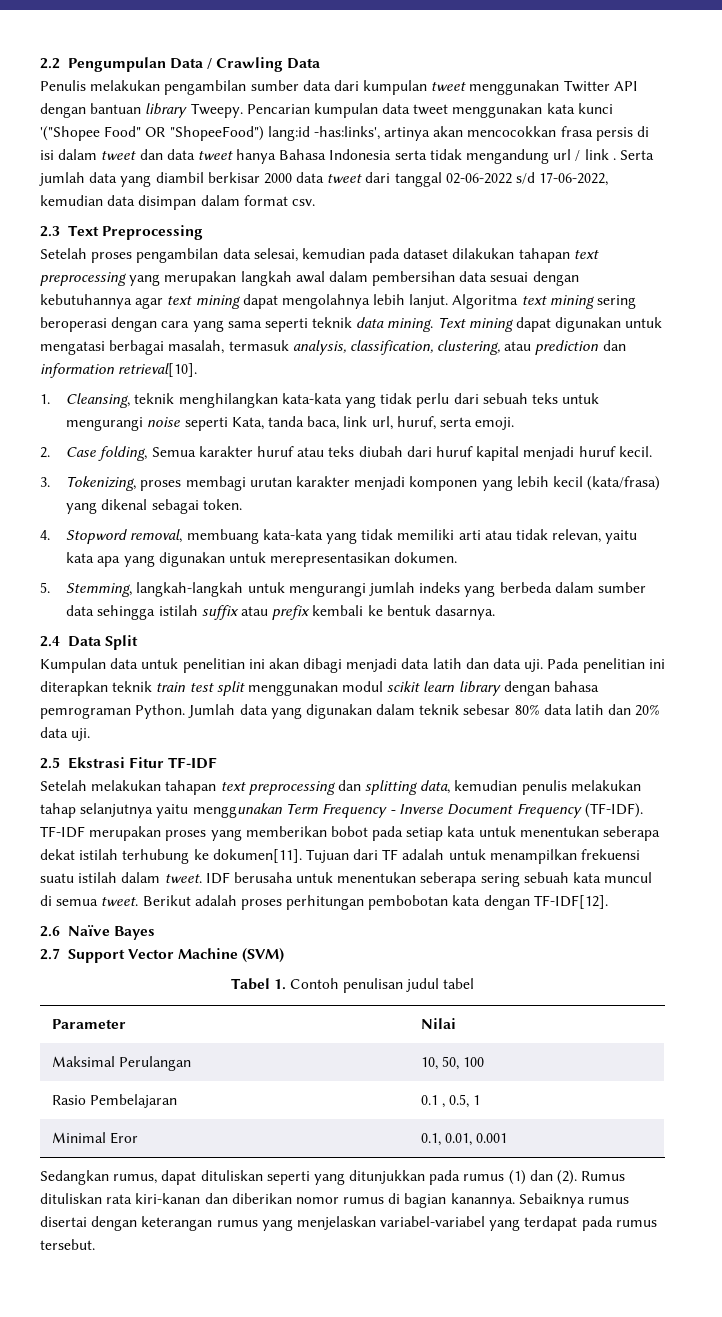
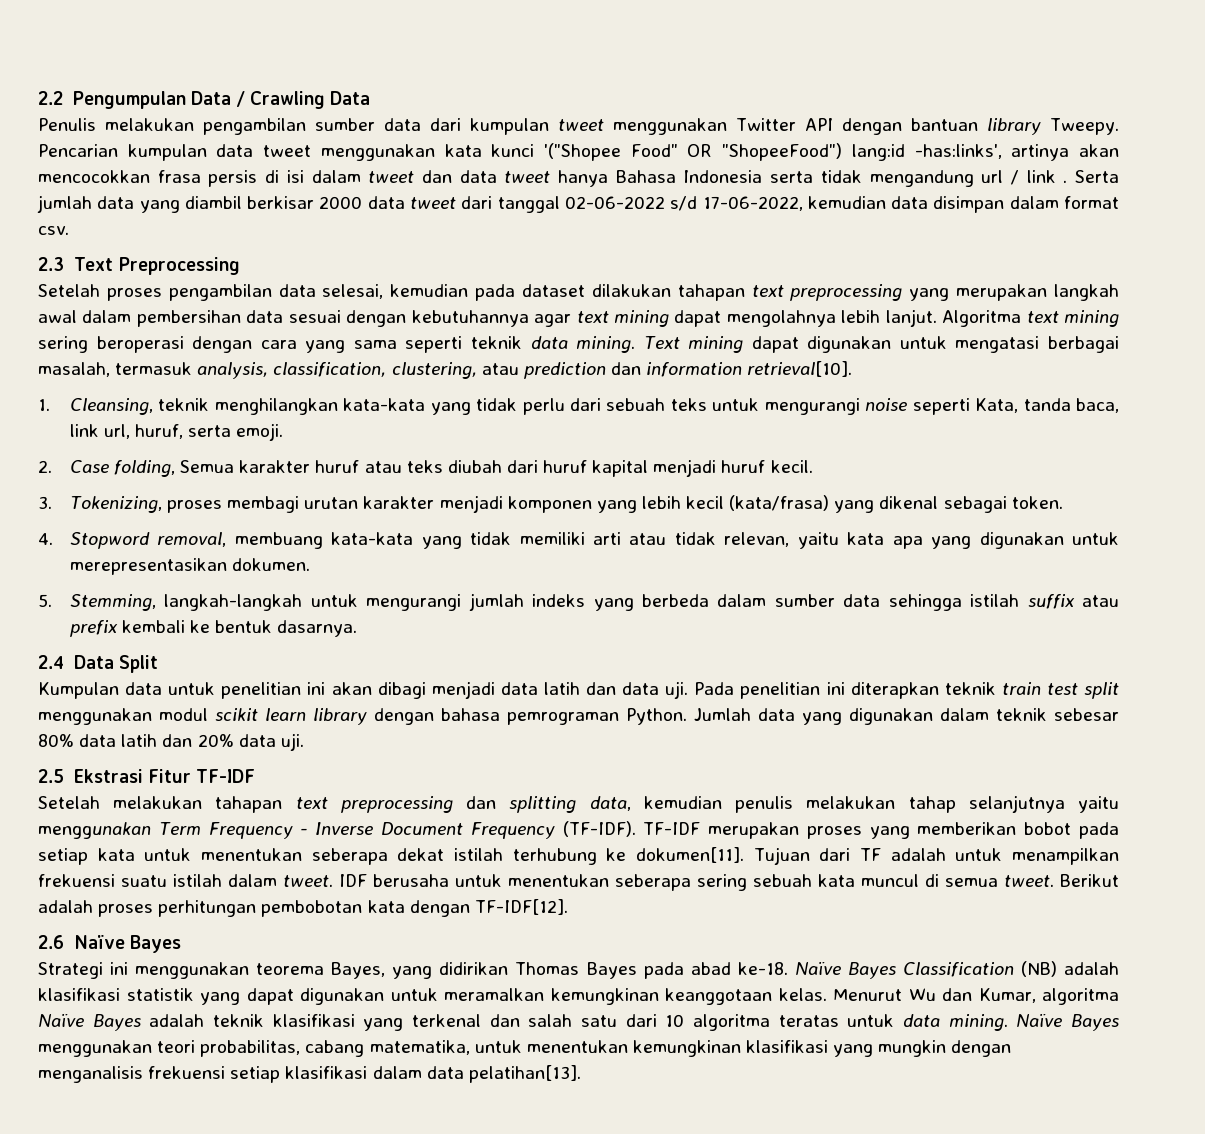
[40,948,285,963] [230,978,475,993] [51,1019,126,1029] [420,1018,456,1029] [51,1056,191,1071] [420,1056,485,1070] [51,1094,177,1108] [420,1094,481,1108] [51,1132,138,1144] [420,1133,508,1146] [40,1170,626,1185] [40,1193,630,1208] [40,1216,657,1231] [40,1239,95,1250] 2.7 Support Vector Machine (SVM) // Tabel 1. Contoh penulisan judul tabel // Parameter | Nilai // Maksimal Perulangan | 10, 50, 100 // Rasio Pembelajaran | 0.1 , 0.5, 1 // Minimal Eror | 0.1, 0.01, 0.001 // Sedangkan rumus, dapat dituliskan seperti yang ditunjukkan pada rumus (1) dan (2). Rumus dituliskan rata kiri-kanan dan diberikan nomor rumus di bagian kanannya. Sebaiknya rumus disertai dengan keterangan rumus yang menjelaskan variabel-variabel yang terdapat pada rumus tersebut. -> [38,961,1119,979] [38,988,1119,1005] [38,1013,1119,1031] [38,1040,1012,1057] [38,1065,581,1083] Strategi ini menggunakan teorema Bayes, yang didirikan Thomas Bayes pada abad ke-18. Naïve Bayes Classification (NB) adalah klasifikasi statistik yang dapat digunakan untuk meramalkan kemungkinan keanggotaan kelas. Menurut Wu dan Kumar, algoritma Naïve Bayes adalah teknik klasifikasi yang terkenal dan salah satu dari 10 algoritma teratas untuk data mining. Naïve Bayes menggunakan teori probabilitas, cabang matematika, untuk menentukan kemungkinan klasifikasi yang mungkin dengan menganalisis frekuensi setiap klasifikasi dalam data pelatihan[13].

